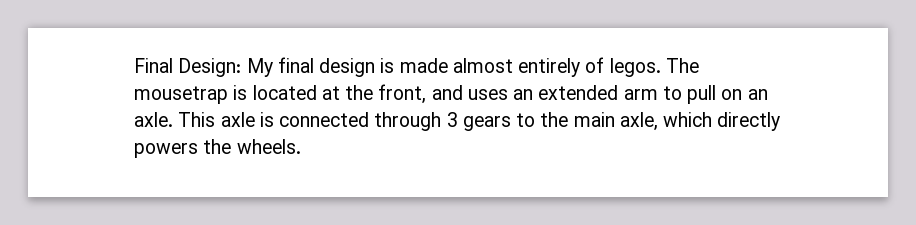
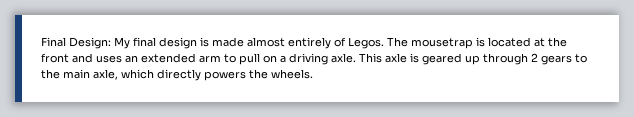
[609,58,661,77] legos. -> [348,37,384,49] Legos.
[378,84,427,104] front, -> [41,53,69,63] front
[747,89,768,100] an -> [280,53,328,65] a driving
[279,112,458,131] connected through 3 -> [422,53,538,65] geared up through 2

